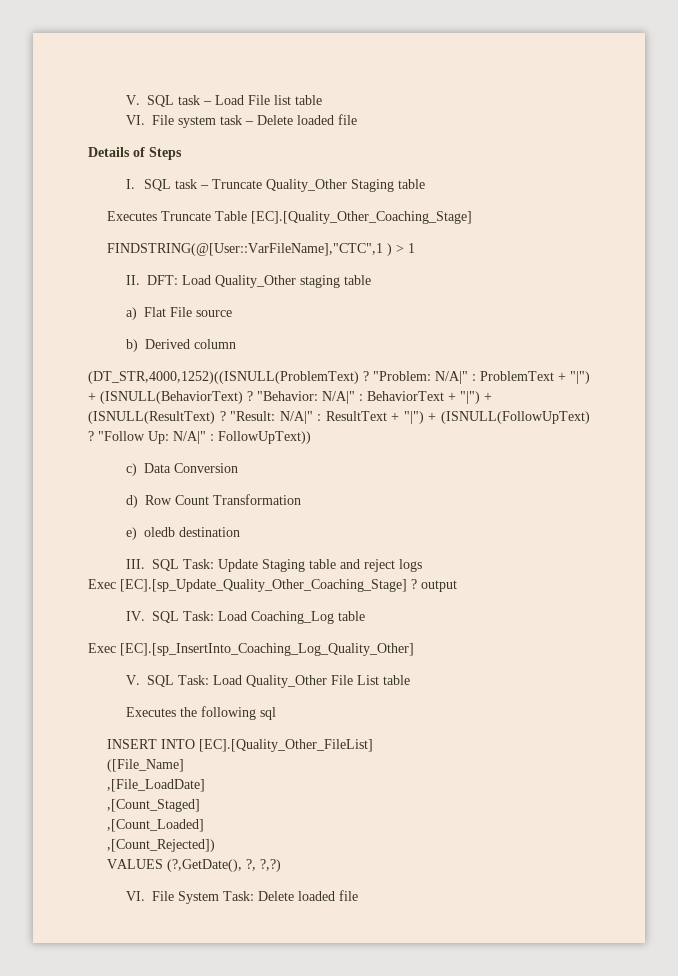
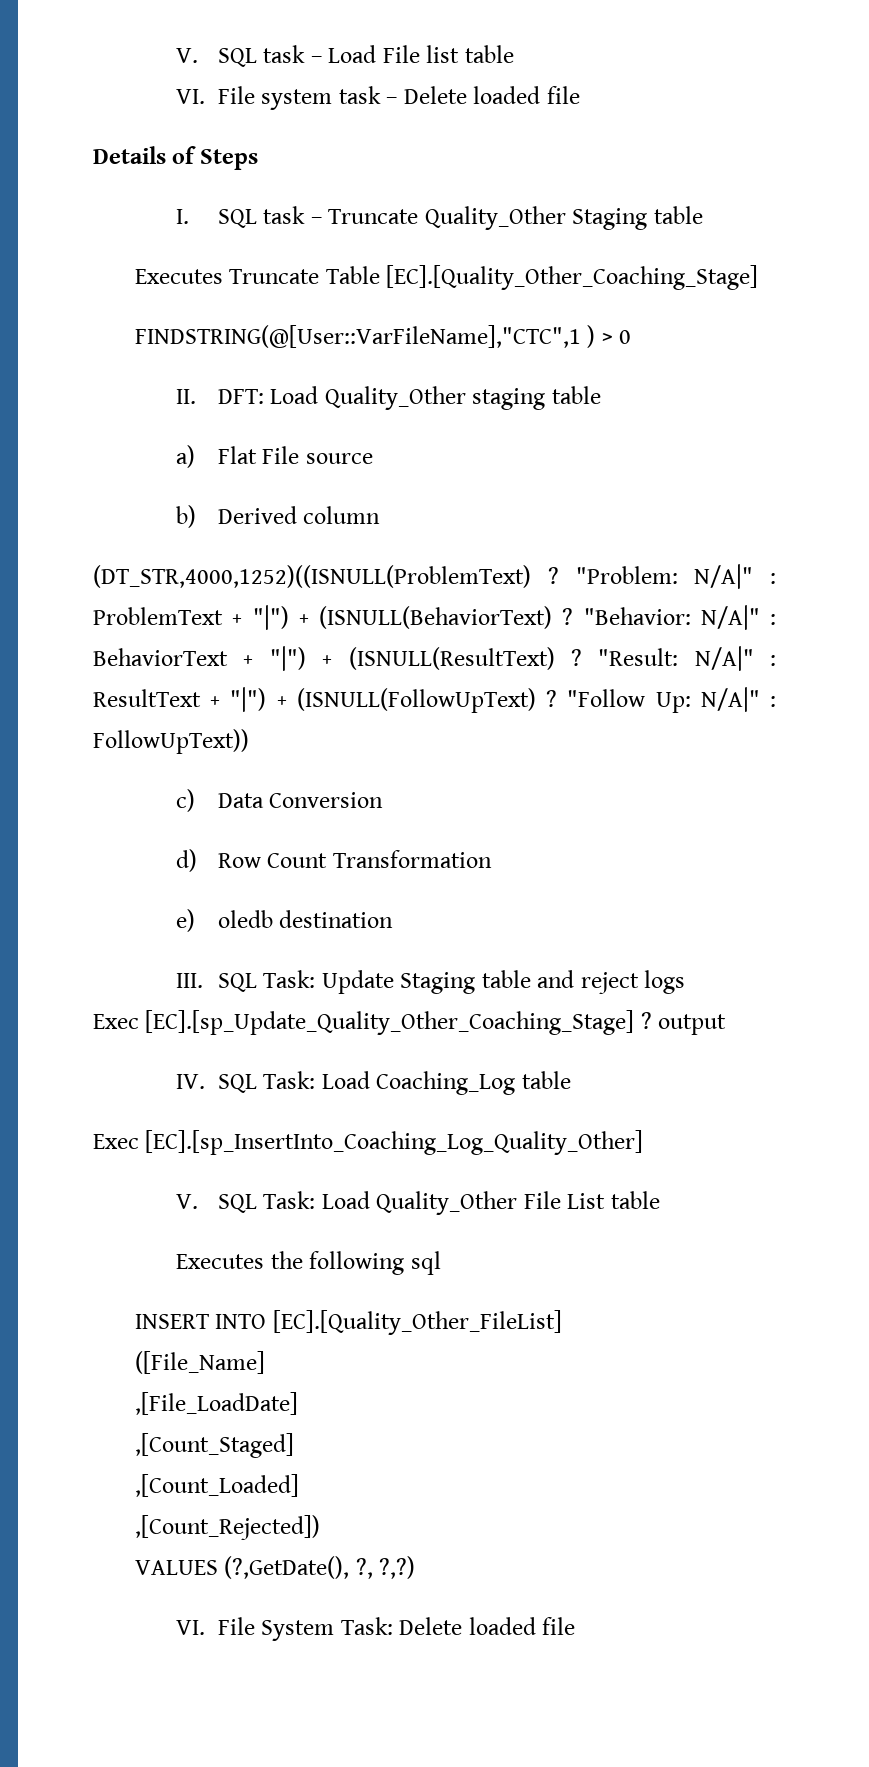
[407,243,415,253] 1 -> [619,330,632,344] 0

